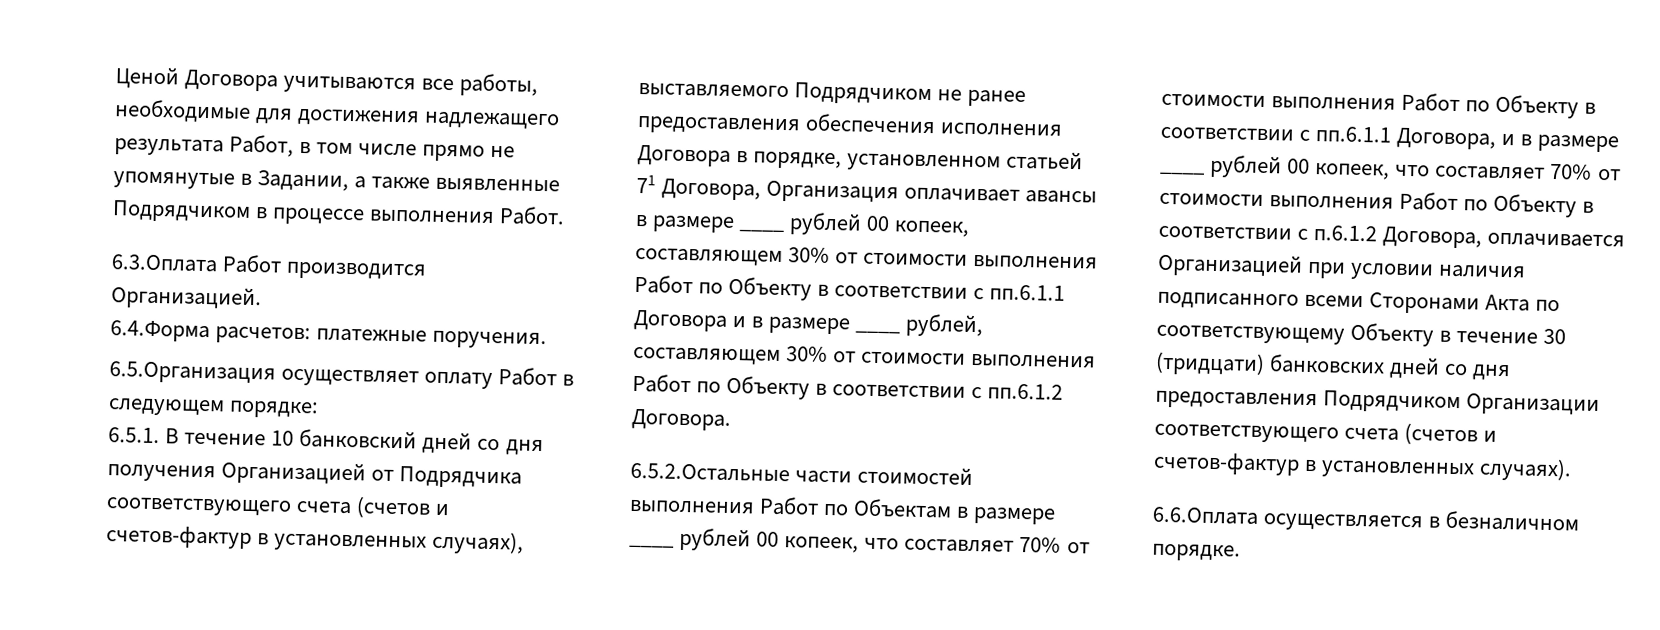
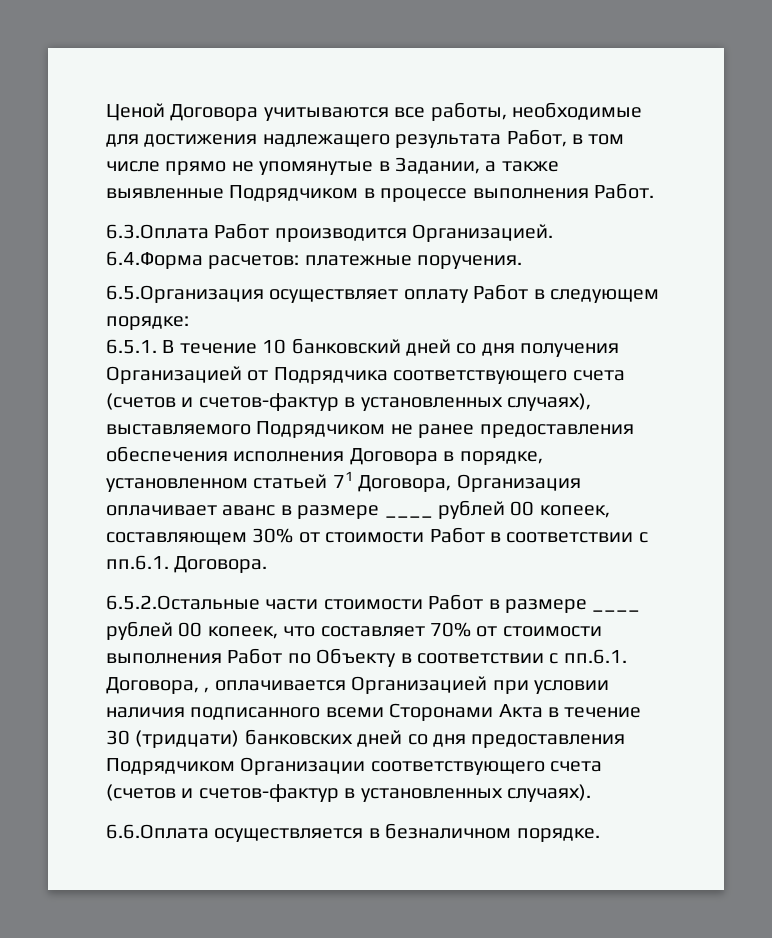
[1025,190,1098,204] авансы -> [222,505,276,516] аванс
[973,254,1099,270] [634,274,1066,301] [633,309,985,338] [632,346,1097,369] [632,373,1064,400] [631,408,731,431] [630,462,974,486] [629,496,953,519] выполнения Работ по Объекту в соответствии с пп.6.1.1 Договора и в размере ____ рублей, составляющем 30% от стоимости выполнения Работ по Объекту в соответствии с пп.6.1.2 Договора. // 6.5.2.Остальные части стоимостей выполнения Работ по Объектам -> [429,527,648,543] [106,555,268,573] [106,594,484,610] Работ в соответствии с пп.6.1. Договора. // 6.5.2.Остальные части стоимости Работ
[1315,126,1620,153] [1160,154,1621,181] [1159,191,1595,218] [1158,225,1483,249] пп.6.1.1 Договора, и в размере ____ рублей 00 копеек, что составляет 70% от стоимости выполнения Работ по Объекту в соответствии с п.6.1.2 Договора, -> [563,649,627,664] [106,677,210,694] пп.6.1. Договора, ,
[1535,299,1561,312] [1156,322,1435,347] по соответствующему Объекту -> (543, 711) none

